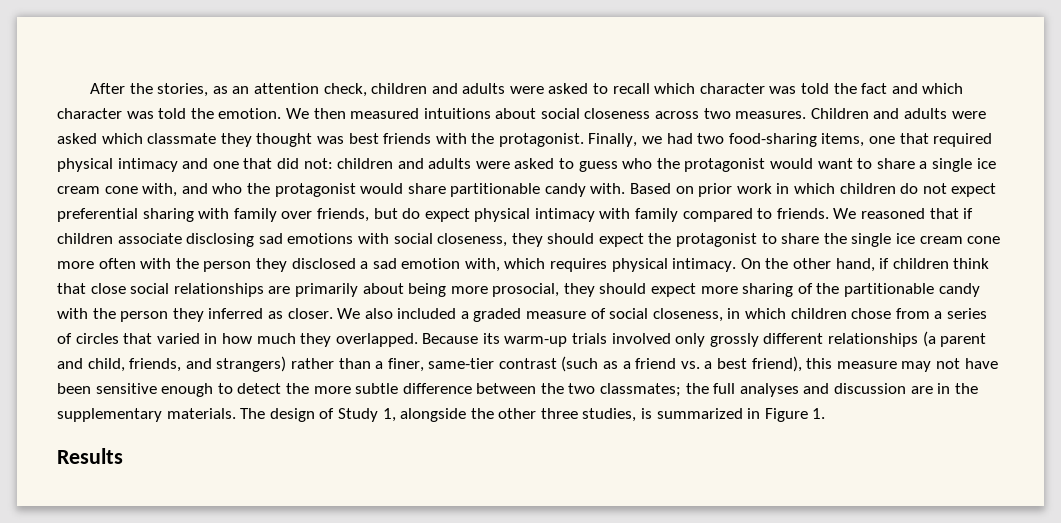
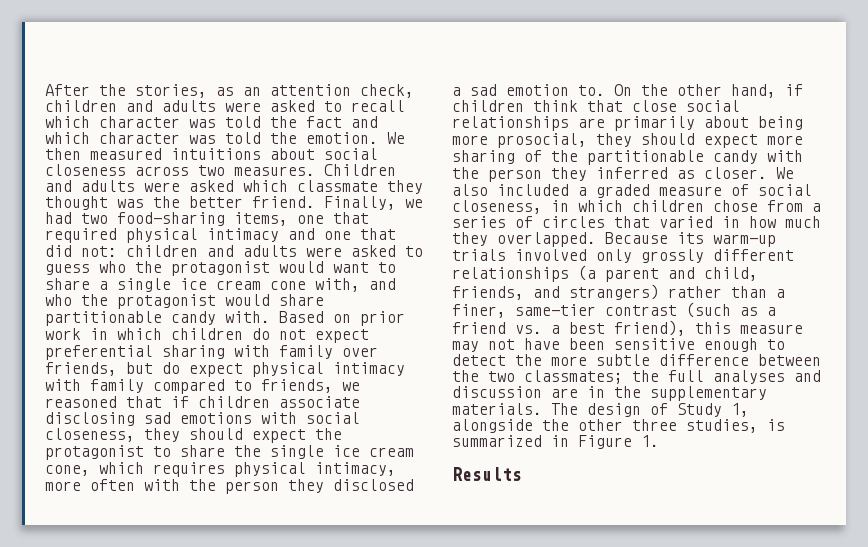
[348,133,584,147] best friends with the protagonist. -> [153,196,315,208] the better friend.
[776,208,857,219] friends. We -> [261,379,360,393] friends, we
[967,236,1001,244] cone -> [45,462,396,477] cone, which requires physical intimacy,
[464,258,737,272] with, which requires physical intimacy. -> [578,85,605,96] to.

